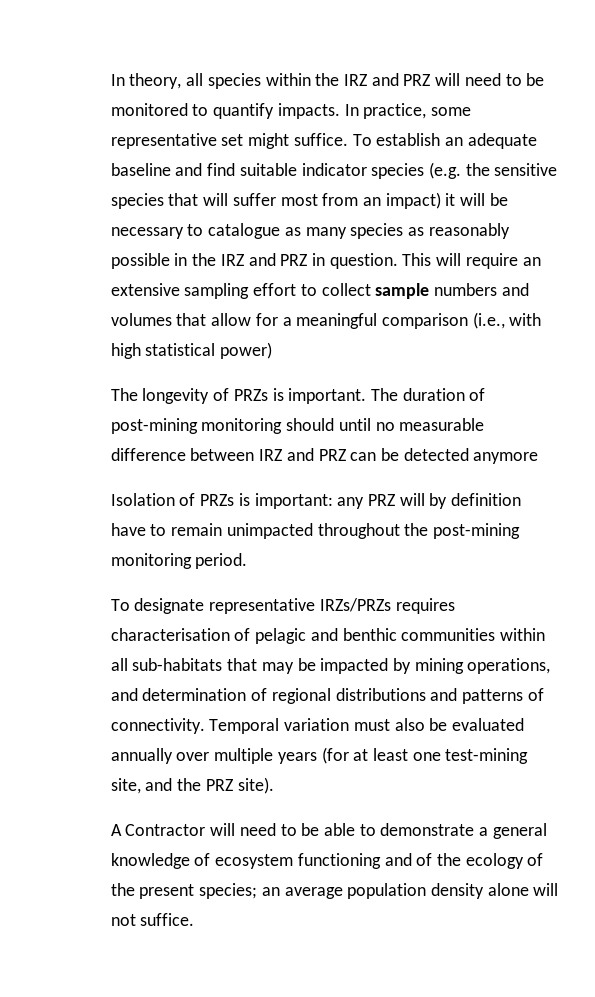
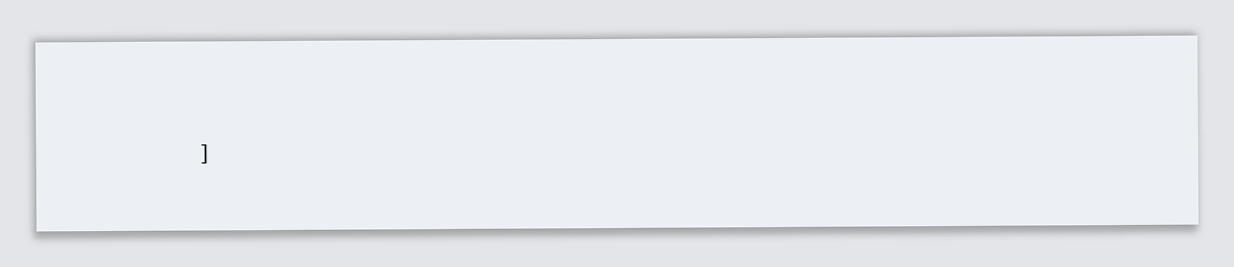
[110,73,545,89] [110,103,471,119] [110,133,537,149] [110,162,558,179] [110,192,508,209] [110,223,510,239] [110,253,541,269] [110,283,529,299] [110,312,542,329] [110,342,273,359] [110,388,486,404] [110,418,485,434] [110,448,539,464] [110,493,522,509] [110,523,520,539] [110,553,248,569] [110,598,455,614] [110,628,545,644] [110,658,551,674] [110,688,544,704] [110,718,524,734] [110,747,529,764] [110,777,274,794] [110,823,547,839] [110,853,544,869] [110,883,559,899] [110,913,195,926] In theory, all species within the IRZ and PRZ will need to be monitored to quantify impacts. In practice, some representative set might suffice. To establish an adequate baseline and find suitable indicator species (e.g. the sensitive species that will suffer most from an impact) it will be necessary to catalogue as many species as reasonably possible in the IRZ and PRZ in question. This will require an extensive sampling effort to collect sample numbers and volumes that allow for a meaningful comparison (i.e., with high statistical power) // The longevity of PRZs is important. The duration of post-mining monitoring should until no measurable difference between IRZ and PRZ can be detected anymore // Isolation of PRZs is important: any PRZ will by definition have to remain unimpacted throughout the post-mining monitoring period. // To designate representative IRZs/PRZs requires characterisation of pelagic and benthic communities within all sub-habitats that may be impacted by mining operations, and determination of regional distributions and patterns of connectivity. Temporal variation must also be evaluated annually over multiple years (for at least one test-mining site, and the PRZ site). // A Contractor will need to be able to demonstrate a general knowledge of ecosystem functioning and of the ecology of the present species; an average population density alone will not suffice. -> [200,144,209,164] ]

